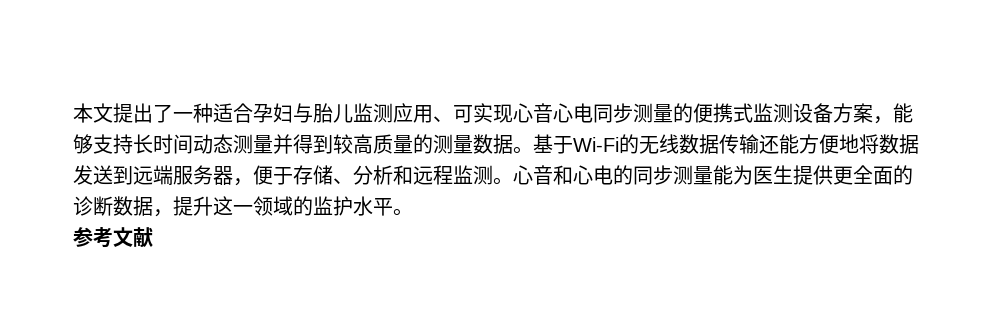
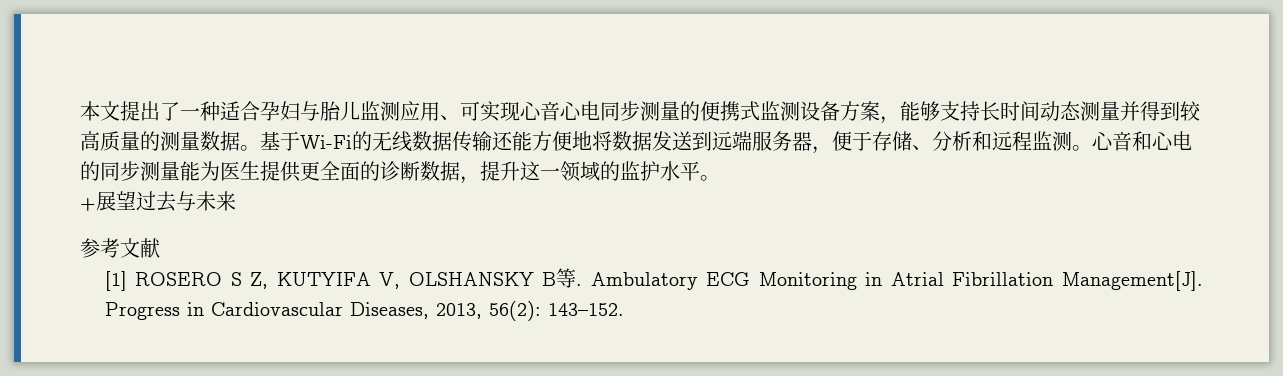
[73,227,153,248] 参考文献 -> [80,191,236,212] [80,238,160,258] [104,268,1204,291] [104,301,624,321] +展望过去与未来 // 参考文献 // [1] ROSERO S Z, KUTYIFA V, OLSHANSKY B等. Ambulatory ECG Monitoring in Atrial Fibrillation Management[J]. Progress in Cardiovascular Diseases, 2013, 56(2): 143–152.

